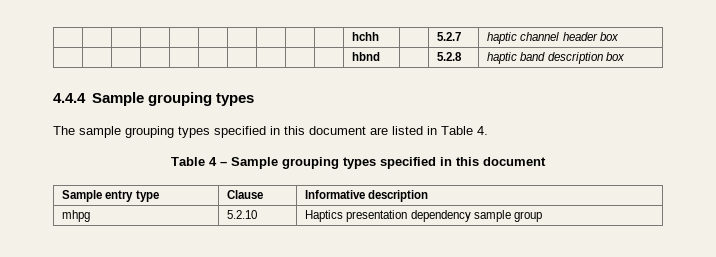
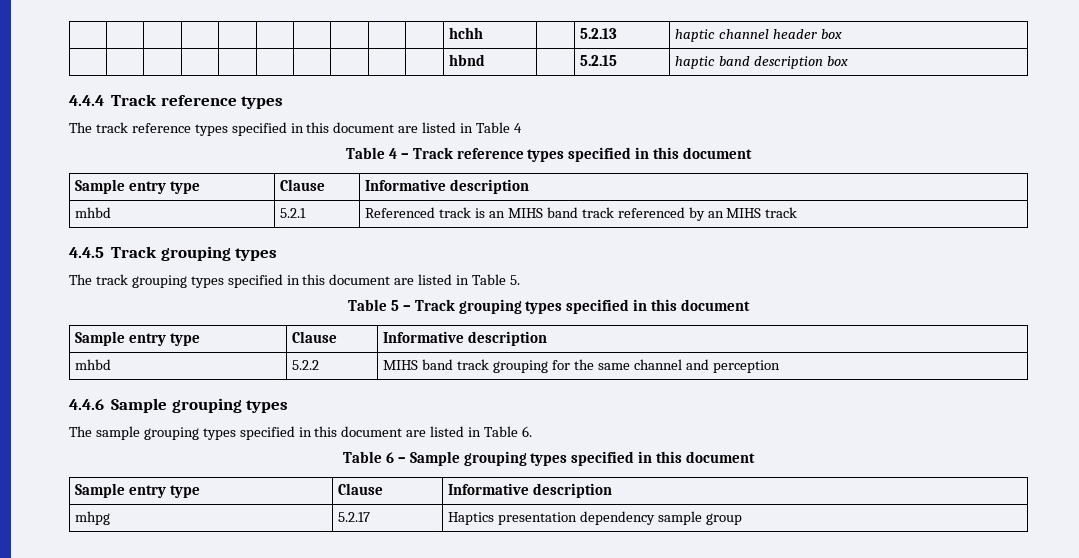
[437,32,462,41] 5.2.7 -> [580,28,618,39] 5.2.13
[437,52,463,61] 5.2.8 -> [580,55,618,66] 5.2.15
(86, 98) none -> [111,94,284,109] [69,122,522,136] [345,147,753,162] [75,179,201,194] [280,179,326,191] [365,179,530,194] [75,207,112,218] [280,208,307,218] [365,207,798,221] [69,246,278,261] [69,274,520,288] [347,299,751,314] [75,331,201,346] [292,331,338,343] [383,331,548,346] [75,359,112,370] [292,360,320,370] [383,359,780,373] [69,399,104,410] Track reference types // The track reference types specified in this document are listed in Table 4 // Table 4 – Track reference types specified in this document // Sample entry type | Clause | Informative description // mhbd | 5.2.1 | Referenced track is an MIHS band track referenced by an MIHS track // 4.4.5 Track grouping types // The track grouping types specified in this document are listed in Table 5. // Table 5 – Track grouping types specified in this document // Sample entry type | Clause | Informative description // mhbd | 5.2.2 | MIHS band track grouping for the same channel and perception // 4.4.6
[477,126,488,135] [171,157,217,166] 4. // Table 4 -> [521,426,532,437] [342,451,394,463] 6. // Table 6
[227,210,258,219] 5.2.10 -> [338,512,371,522] 5.2.17

